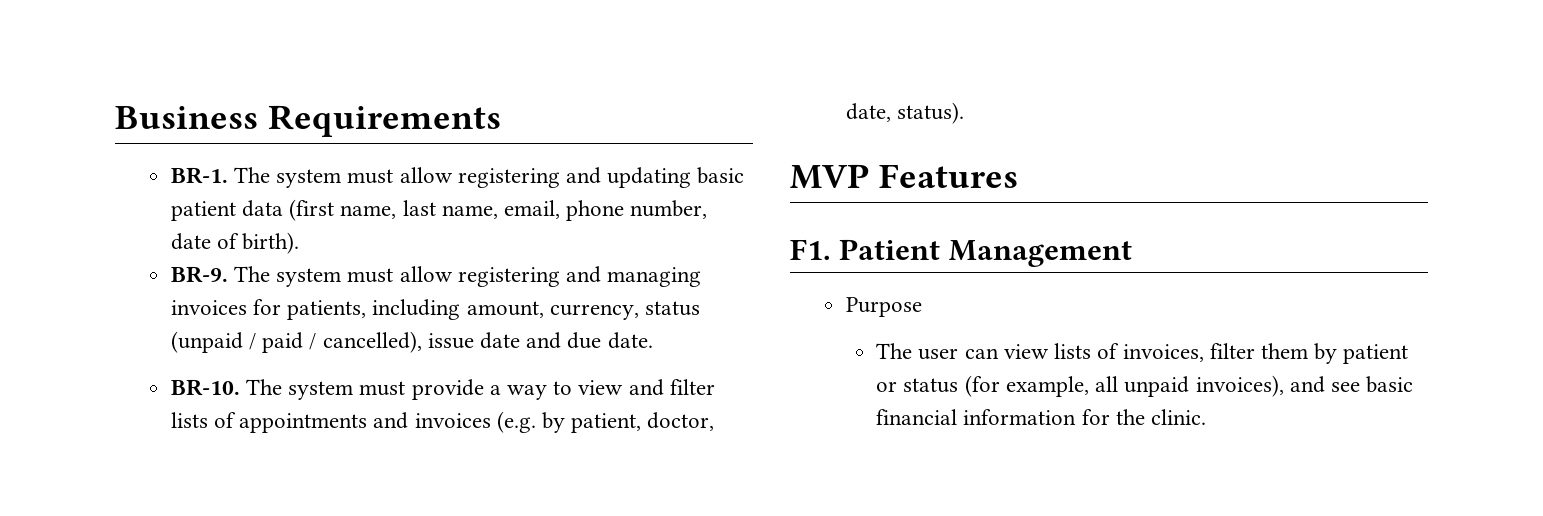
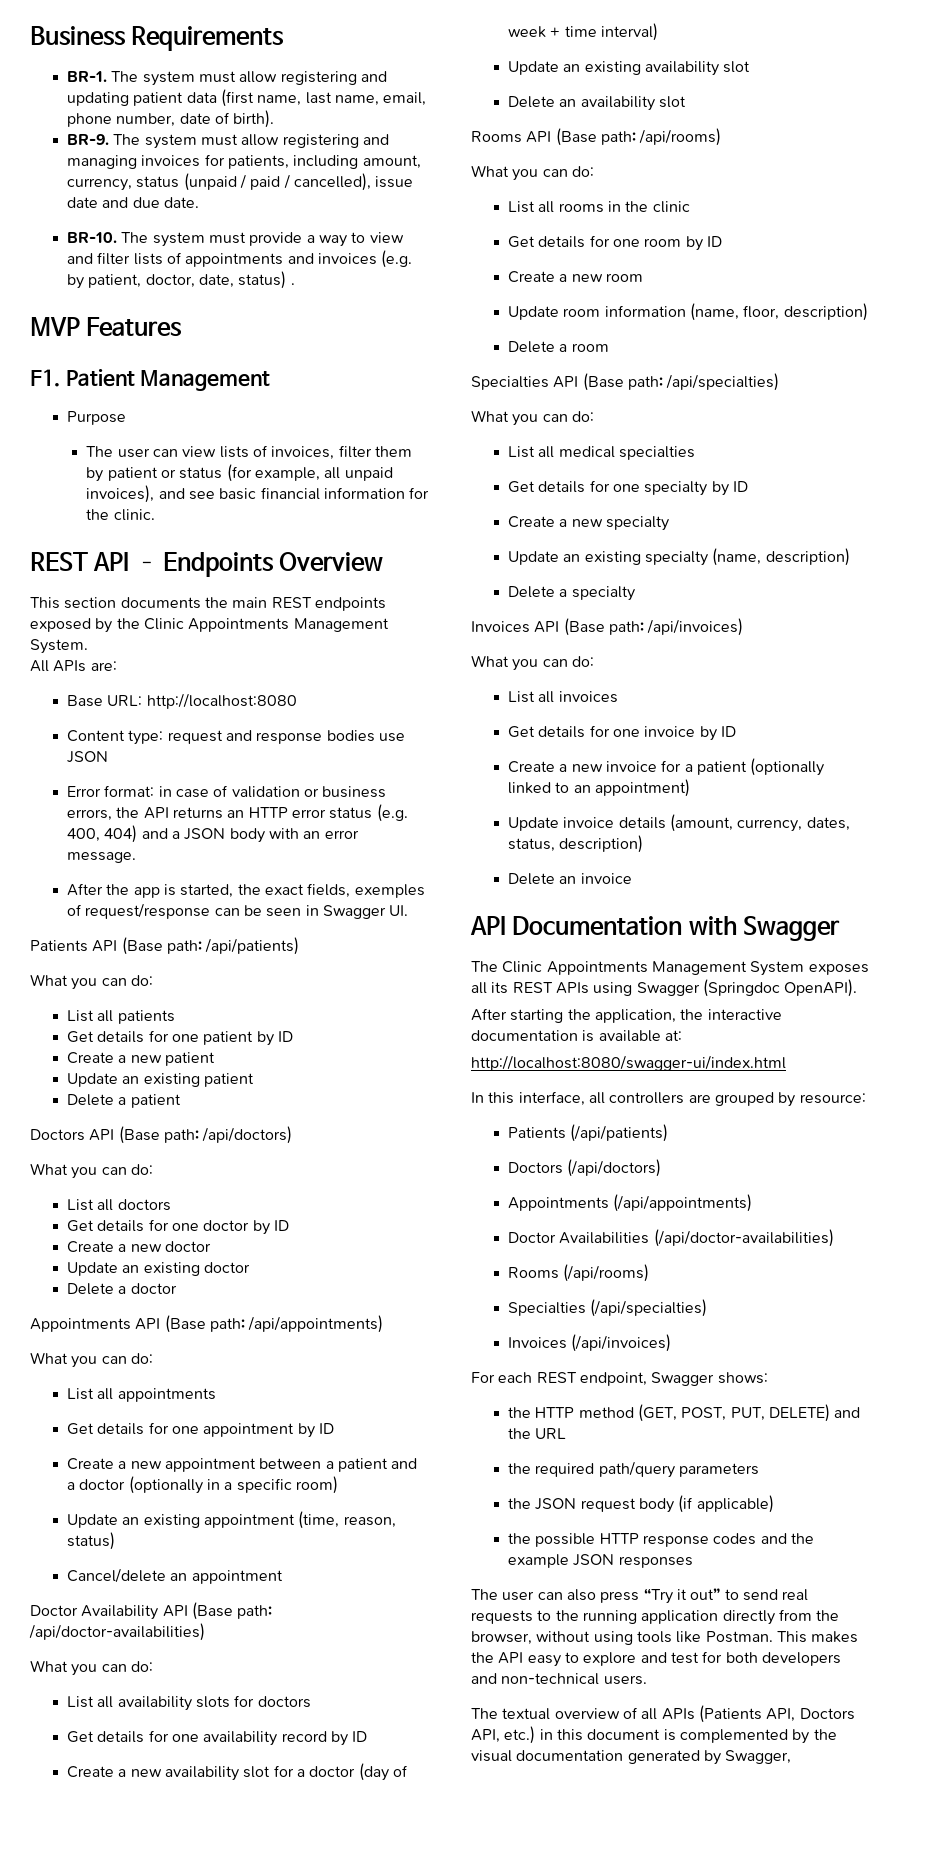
[697,167,745,184] basic -> (130, 99) none
[896,102,964,124] status). -> [238,271,295,289] status) .
(1207, 417) none -> [30,552,384,577] [30,597,386,611] [30,618,389,633] [30,639,88,654] [30,660,117,672] [67,693,297,709] [67,730,405,745] [67,751,109,763] [67,785,387,798] [67,804,408,822] [67,825,359,843] [67,852,137,863] [67,883,425,898] [67,903,409,919] [30,937,300,955] [30,974,153,990] [67,1010,175,1024] [67,1030,293,1046] [67,1052,215,1066] [67,1073,254,1087] [67,1094,181,1108] [30,1126,293,1144] [30,1163,153,1179] [67,1199,171,1211] [67,1219,289,1235] [67,1241,211,1253] [67,1262,250,1276] [67,1283,177,1295] [30,1315,384,1333] [30,1352,153,1368] [67,1388,216,1402] [67,1422,334,1438] [67,1458,418,1472] [67,1476,338,1494] [67,1511,396,1529] [67,1532,116,1550] [67,1568,283,1584] [30,1602,273,1620] [29,1623,205,1641] [30,1660,153,1676] [67,1695,311,1711] [67,1730,368,1746] [67,1763,408,1781] [508,23,658,41] [508,61,751,76] [508,96,686,111] [471,128,722,146] [471,165,594,181] [508,201,690,213] [508,235,722,251] [508,271,643,283] [508,303,868,321] [508,341,609,353] [471,373,780,391] [471,410,594,426] [508,446,695,460] [508,480,748,496] [508,516,669,531] [508,548,850,566] [508,586,635,601] [471,618,744,636] [471,655,594,671] [508,691,618,703] [508,725,736,741] [508,758,825,776] [508,779,690,797] [508,814,850,832] [508,835,644,853] [508,873,632,885] [470,916,841,941] [471,961,869,976] [471,979,858,997] [471,1008,782,1023] [471,1030,682,1042] [471,1055,786,1071] [471,1091,866,1107] [508,1124,669,1142] [508,1159,662,1177] [508,1194,753,1212] [508,1229,834,1247] [508,1264,650,1282] [508,1299,708,1317] [508,1334,672,1352] [471,1372,768,1386] [508,1404,861,1422] [508,1428,567,1439] [508,1461,759,1478] [508,1495,774,1513] [508,1533,814,1547] [508,1554,693,1568] [471,1588,809,1604] [471,1609,840,1625] [471,1631,859,1645] [471,1651,841,1667] [471,1673,647,1685] [471,1705,855,1723] [471,1726,837,1744] [471,1750,792,1765] // REST API – Endpoints Overview // This section documents the main REST endpoints exposed by the Clinic Appointments Management System. // All APIs are: // Base URL: http://localhost:8080 // Content type: request and response bodies use JSON // Error format: in case of validation or business errors, the API returns an HTTP error status (e.g. 400, 404) and a JSON body with an error message. // After the app is started, the exact fields, exemples of request/response can be seen in Swagger UI. // Patients API (Base path: /api/patients) // What you can do: // List all patients // Get details for one patient by ID // Create a new patient // Update an existing patient // Delete a patient // Doctors API (Base path: /api/doctors) // What you can do: // List all doctors // Get details for one doctor by ID // Create a new doctor // Update an existing doctor // Delete a doctor // Appointments API (Base path: /api/appointments) // What you can do: // List all appointments // Get details for one appointment by ID // Create a new appointment between a patient and a doctor (optionally in a specific room) // Update an existing appointment (time, reason, status) // Cancel/delete an appointment // Doctor Availability API (Base path: /api/doctor-availabilities) // What you can do: // List all availability slots for doctors // Get details for one availability record by ID // Create a new availability slot for a doctor (day of week + time interval) // Update an existing availability slot // Delete an availability slot // Rooms API (Base path: /api/rooms) // What you can do: // List all rooms in the clinic // Get details for one room by ID // Create a new room // Update room information (name, floor, description) // Delete a room // Specialties API (Base path: /api/specialties) // What you can do: // List all medical specialties // Get details for one specialty by ID // Create a new specialty // Update an existing specialty (name, description) // Delete a specialty // Invoices API (Base path: /api/invoices) // What you can do: // List all invoices // Get details for one invoice by ID // Create a new invoice for a patient (optionally linked to an appointment) // Update invoice details (amount, currency, dates, status, description) // Delete an invoice // API Documentation with Swagger // The Clinic Appointments Management System exposes all its REST APIs using Swagger (Springdoc OpenAPI). // After starting the application, the interactive documentation is available at: // http://localhost:8080/swagger-ui/index.html // In this interface, all controllers are grouped by resource: // Patients (/api/patients) // Doctors (/api/doctors) // Appointments (/api/appointments) // Doctor Availabilities (/api/doctor-availabilities) // Rooms (/api/rooms) // Specialties (/api/specialties) // Invoices (/api/invoices) // For each REST endpoint, Swagger shows: // the HTTP method (GET, POST, PUT, DELETE) and the URL // the required path/query parameters // the JSON request body (if applicable) // the possible HTTP response codes and the example JSON responses // The user can also press “Try it out” to send real requests to the running application directly from the browser, without using tools like Postman. This makes the API easy to explore and test for both developers and non-technical users. // The textual overview of all APIs (Patients API, Doctors API, etc.) in this document is complemented by the visual documentation generated by Swagger,

